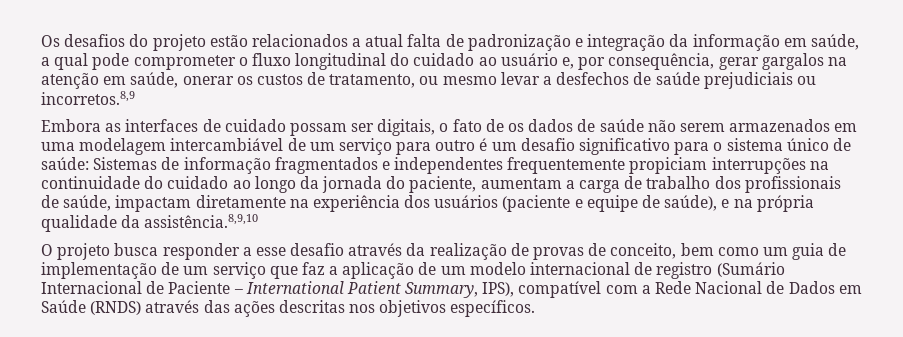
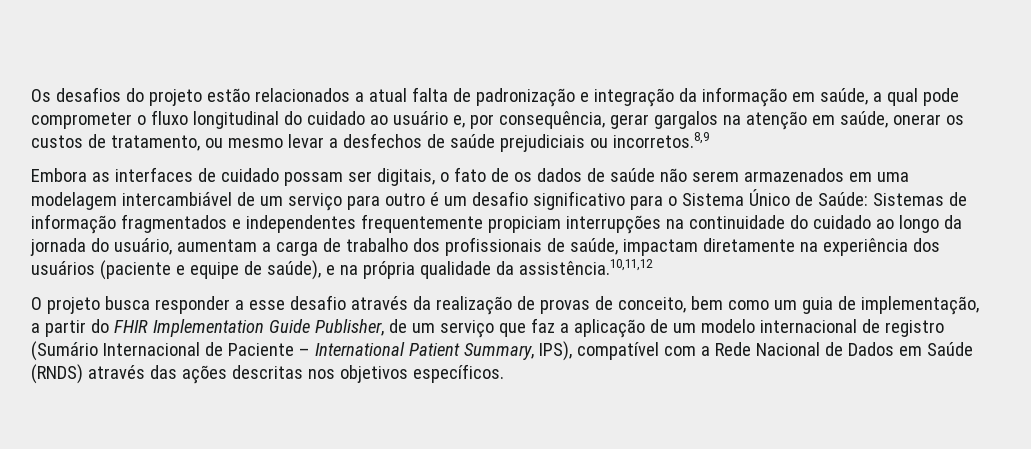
[726,138,851,151] [41,157,89,170] sistema único de saúde: -> [681,189,868,206] Sistema Único de Saúde:
[409,176,477,193] paciente, -> [113,238,172,255] usuário,
[144,214,259,228] assistência.8,9,10 -> [518,259,653,275] assistência.10,11,12
[41,262,157,279] implementação -> [860,296,979,315] [31,319,384,337] implementação, a partir do FHIR Implementation Guide Publisher,

